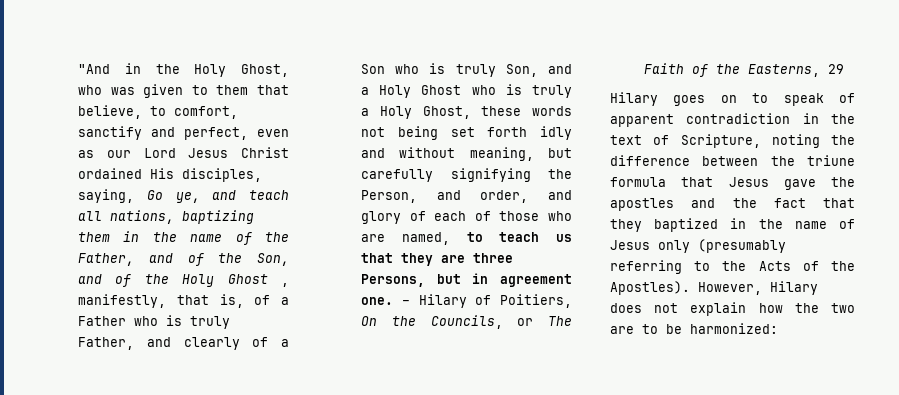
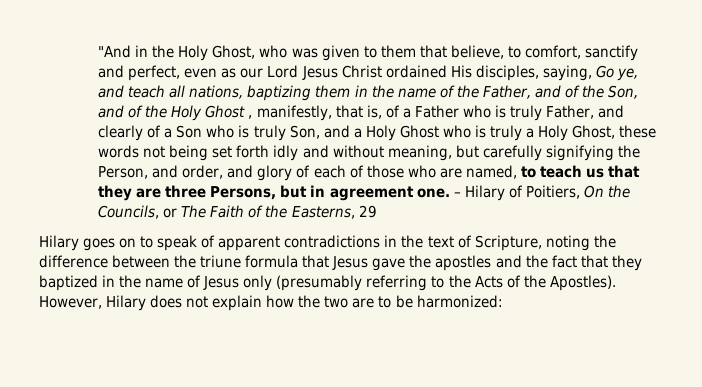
[686,113,791,124] contradiction -> [284,235,381,248] contradictions

